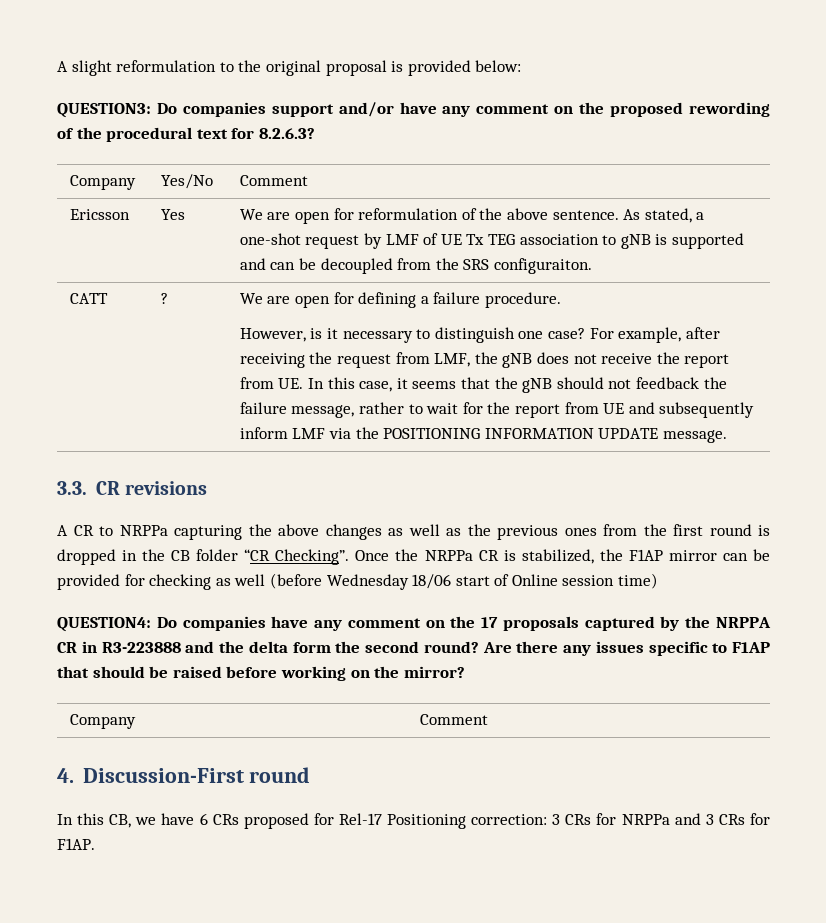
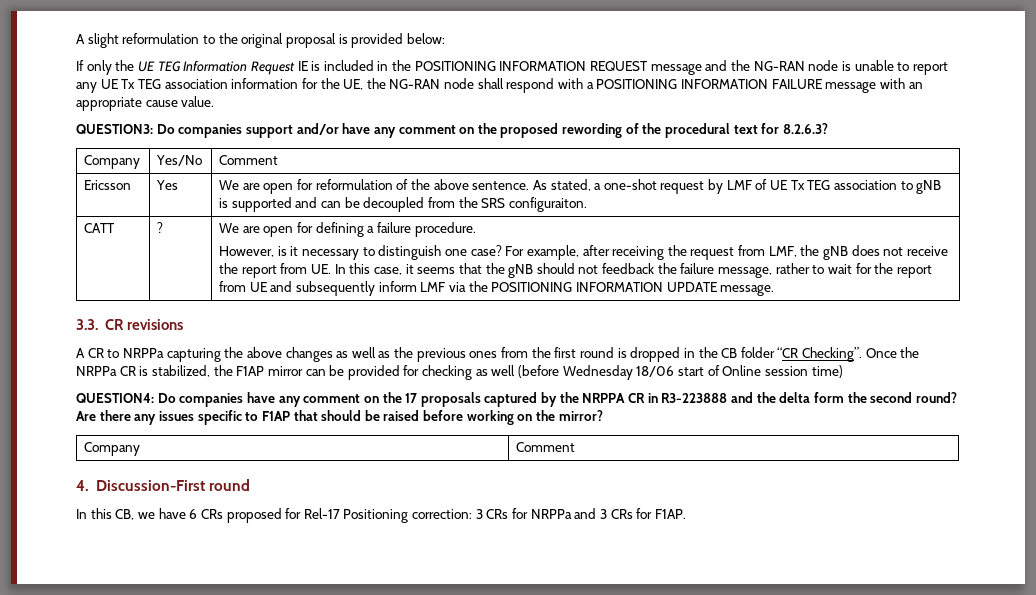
(522, 66) none -> [76,60,948,75] [76,78,923,93] [76,96,215,111] // If only the UE TEG Information Request IE is included in the POSITIONING INFORMATION REQUEST message and the NG-RAN node is unable to report any UE Tx TEG association information for the UE, the NG-RAN node shall respond with a POSITIONING INFORMATION FAILURE message with an appropriate cause value.

